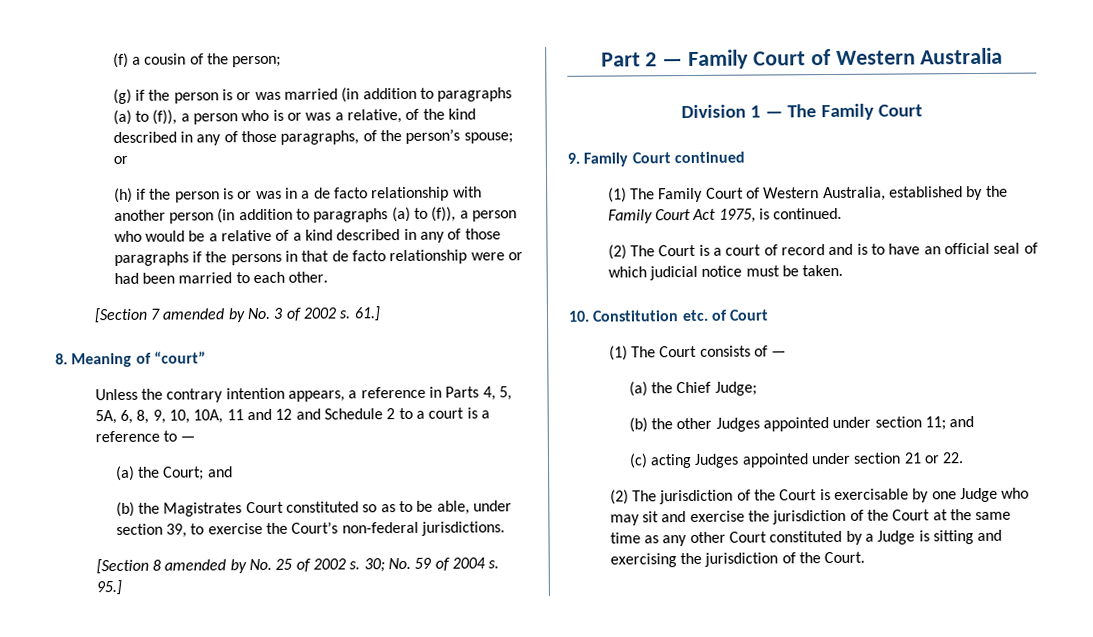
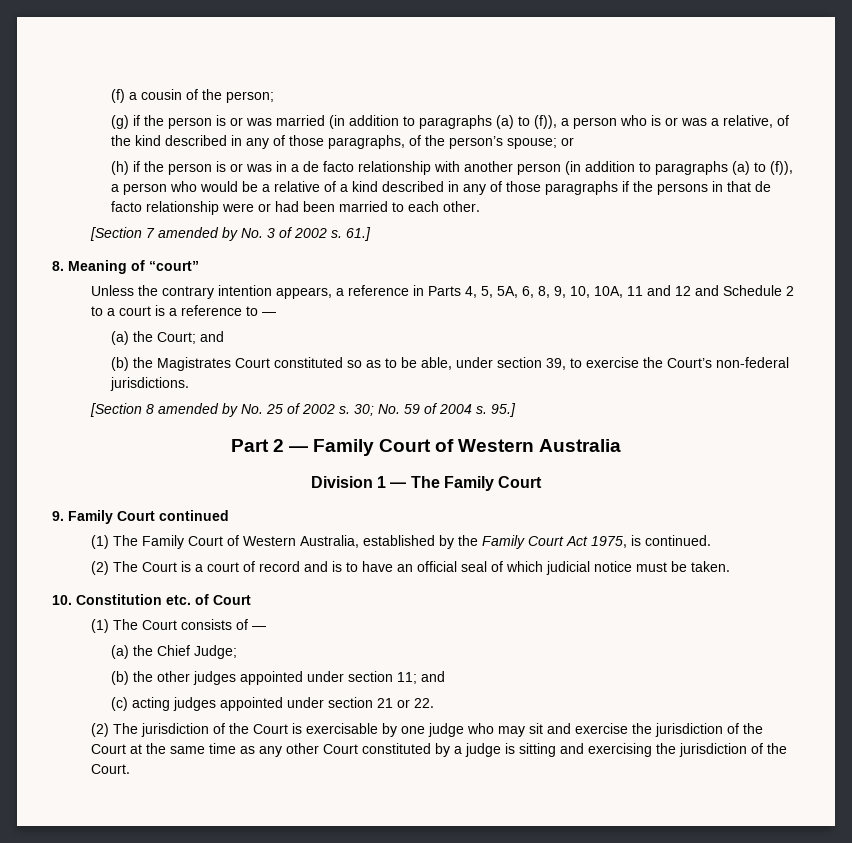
[715,417,760,432] Judges -> [192,671,236,685] judges
[694,453,740,468] Judges -> [172,697,216,711] judges
[960,487,999,503] Judge -> [428,723,465,737] judge
[877,530,916,545] Judge -> [465,743,502,757] judge

